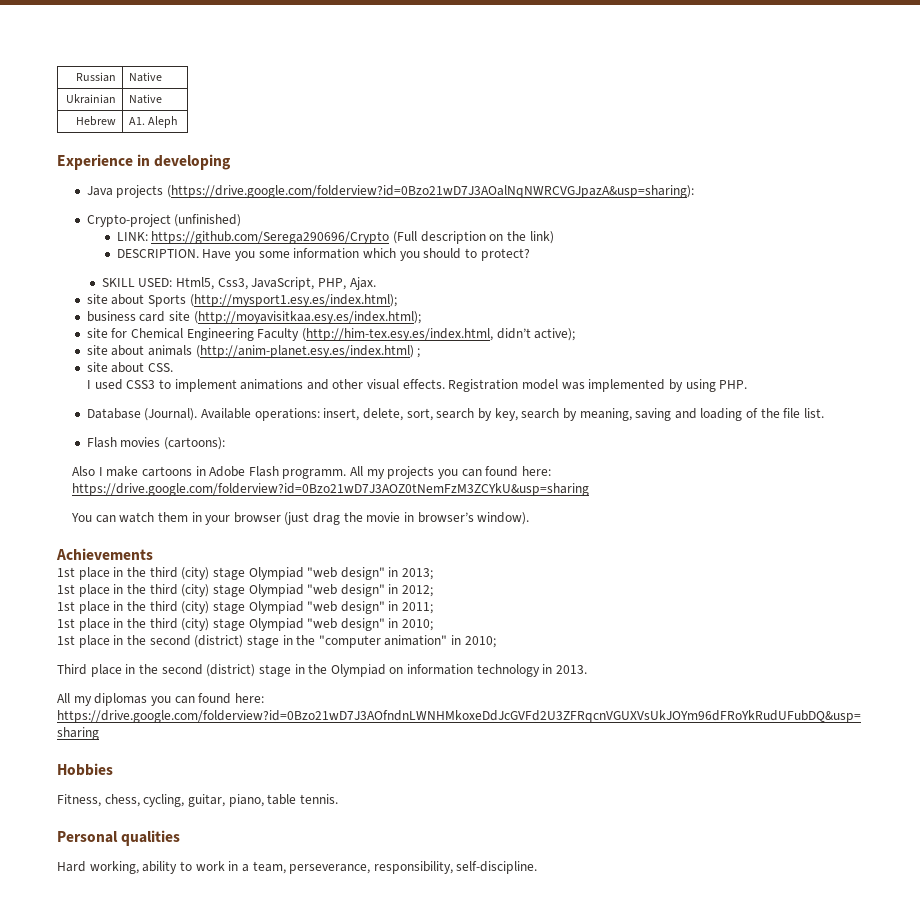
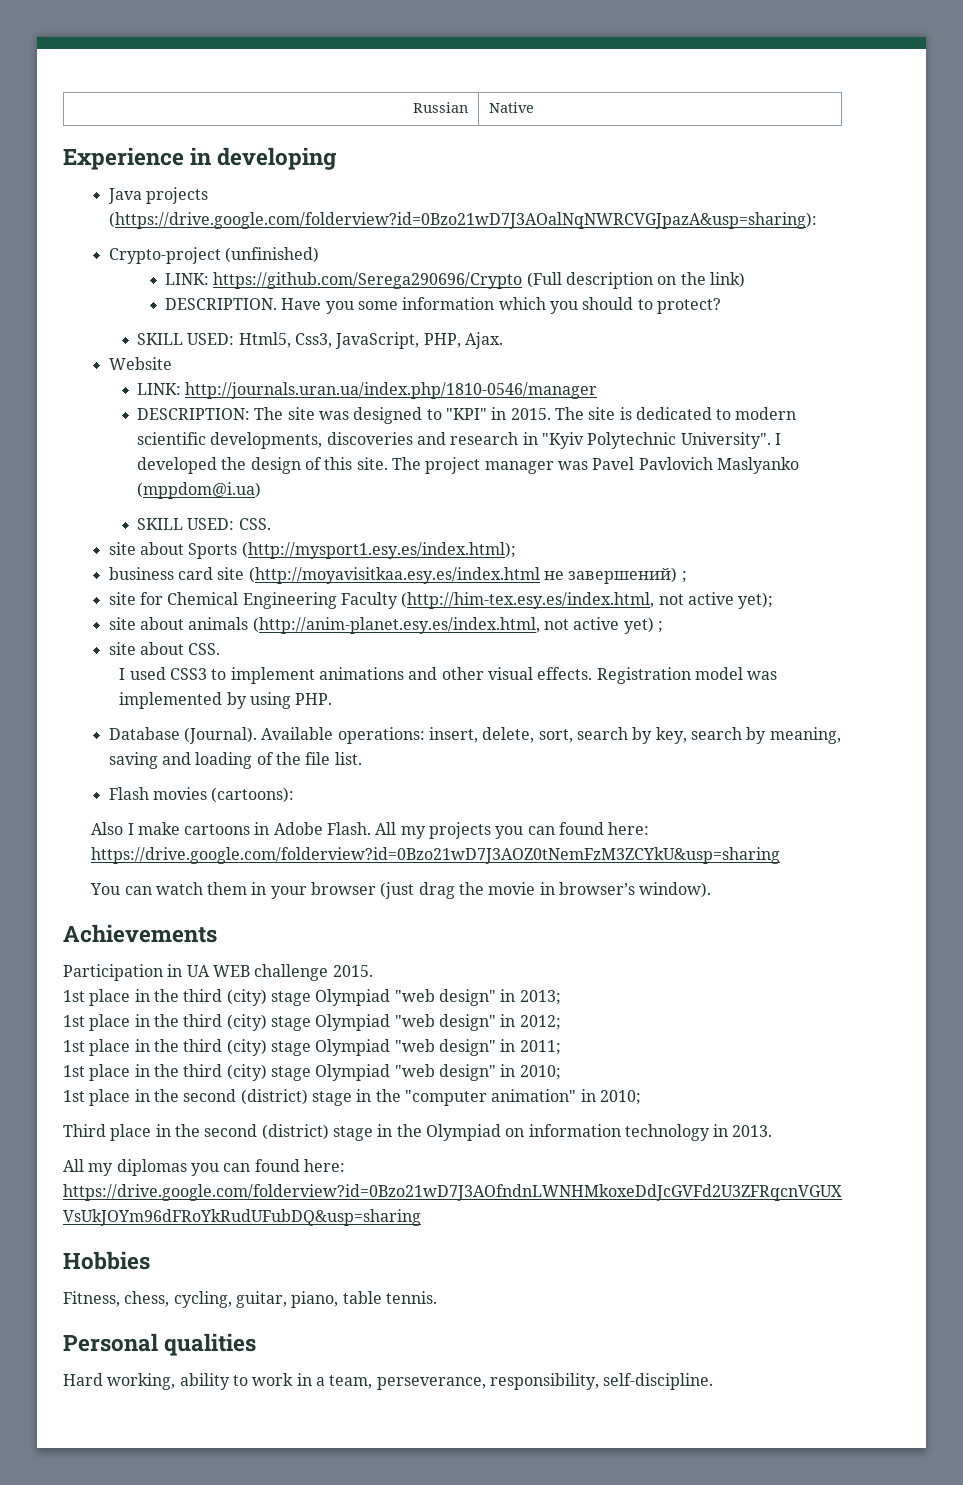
[65,94,116,104] [129,94,163,104] [75,116,116,126] [129,116,179,128] // Ukrainian | Native // Hebrew | A1. Aleph -> (535, 107) none
(376, 283) none -> [108,357,172,370] [136,382,598,399] [136,407,797,424] [136,432,781,449] [136,457,799,474] [136,482,261,499] [136,518,271,530] // Website // LINK: http://journals.uran.ua/index.php/1810-0546/manager // DESCRIPTION: The site was designed to "KPI" in 2015. The site is dedicated to modern scientific developments, discoveries and research in "Kyiv Polytechnic University". I developed the design of this site. The project manager was Pavel Pavlovich Maslyanko (mppdom@i.ua) // SKILL USED: CSS.
[193,311,421,324] (http://moyavisitkaa.esy.es/index.html); -> [248,567,687,584] (http://moyavisitkaa.esy.es/index.html не завершений) ;
[496,328,576,341] didn’t active); -> [658,592,774,609] not active yet);
[195,345,414,358] (http://anim-planet.esy.es/index.html) -> [252,617,654,634] (http://anim-planet.esy.es/index.html, not active yet)
[248,466,347,479] Flash programm. -> [327,822,372,835] Flash.
(153, 554) none -> [63,964,373,981] // Participation in UA WEB challenge 2015.

